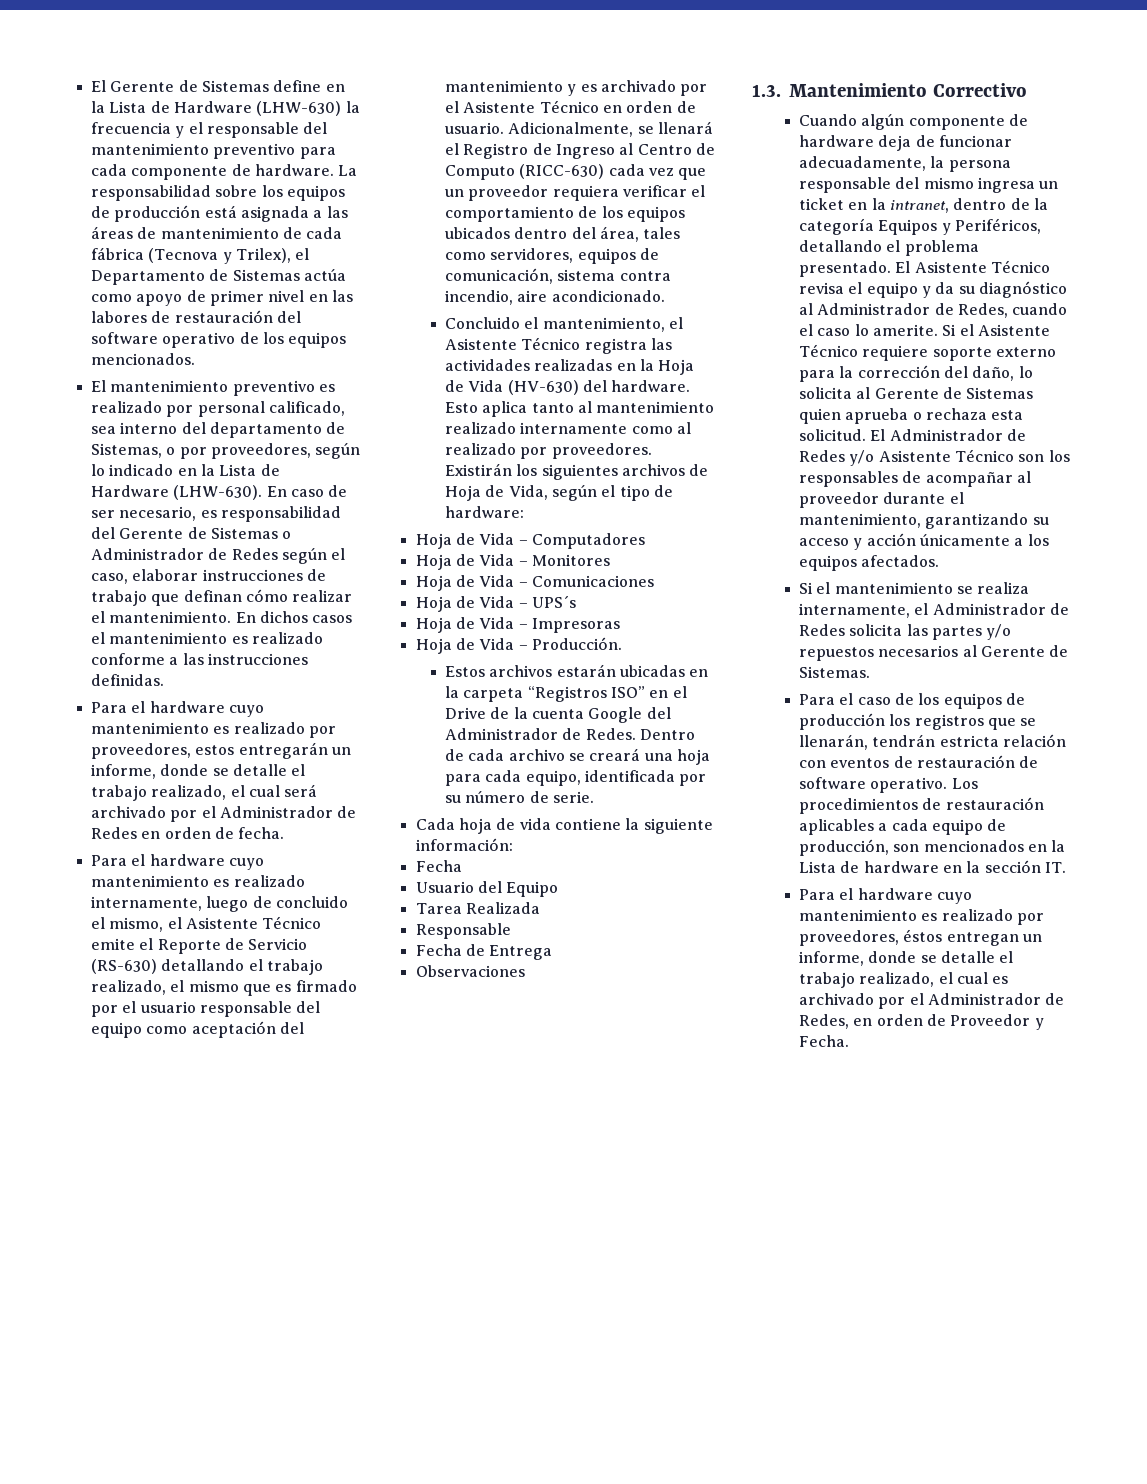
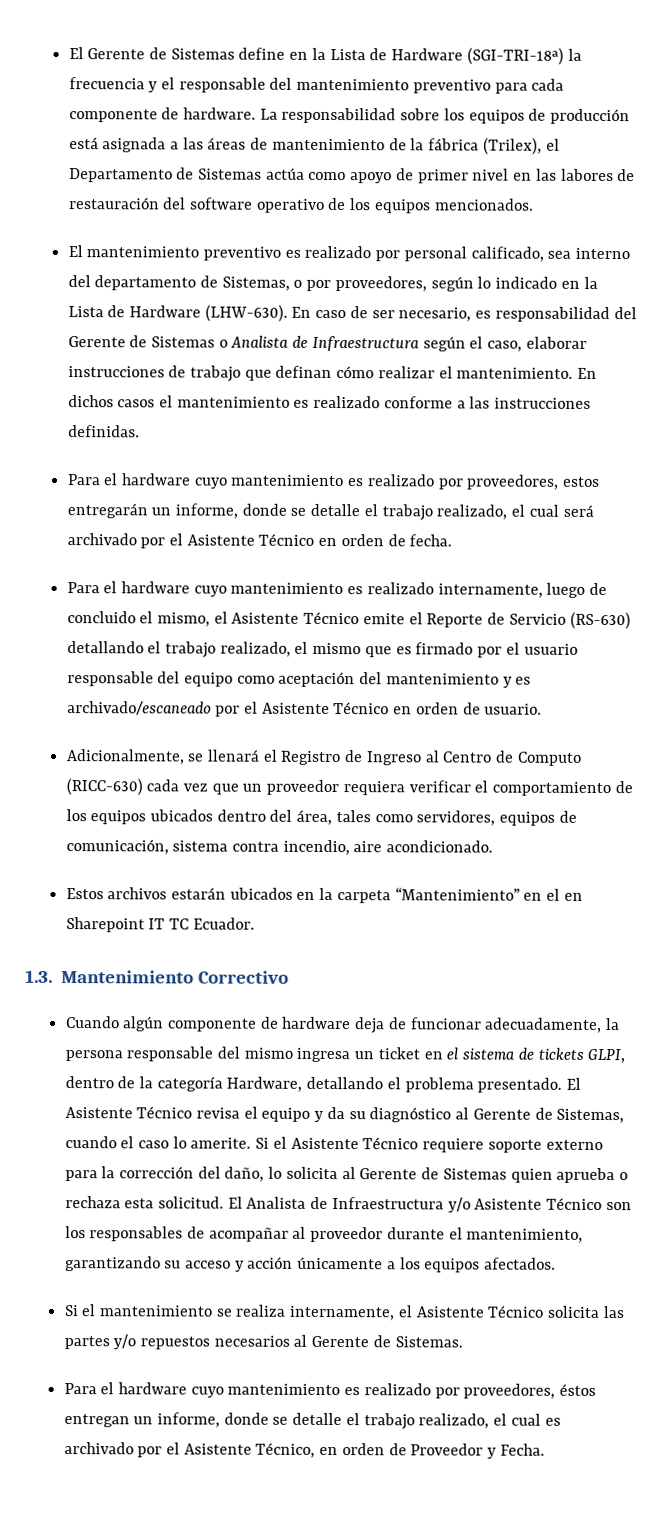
[256,101,342,116] (LHW-630) -> [466,47,564,65] (SGI-TRI-18ª)
[306,227,343,239] [91,247,292,264] cada fábrica (Tecnova y Trilex), -> [410,137,542,155] la fábrica (Trilex),
[91,548,278,560] Administrador de Redes -> [230,335,420,352] Analista de Infraestructura
[220,806,357,818] [91,827,138,839] Administrador de Redes -> [186,533,315,546] Asistente Técnico
[601,80,677,92] archivado -> [66,701,212,716] archivado/escaneado
(505, 128) none -> (543, 709) //
[445,317,684,332] [445,337,673,354] [445,359,695,375] [445,380,691,395] [445,401,715,417] [445,422,692,434] [445,443,652,459] [445,463,709,480] [445,485,674,501] [445,506,525,518] [415,533,645,549] [415,554,610,570] [415,575,654,591] [415,596,576,612] [415,617,620,633] [415,637,622,654] // Concluido el mantenimiento, el Asistente Técnico registra las actividades realizadas en la Hoja de Vida (HV-630) del hardware. Esto aplica tanto al mantenimiento realizado internamente como al realizado por proveedores. Existirán los siguientes archivos de Hoja de Vida, según el tipo de hardware: // Hoja de Vida – Computadores // Hoja de Vida – Monitores // Hoja de Vida – Comunicaciones // Hoja de Vida – UPS´s // Hoja de Vida – Impresoras // Hoja de Vida – Producción. -> (494, 846) none
[620,665,686,677] ubicadas -> [229,887,293,900] ubicados
[527,686,687,702] [445,707,671,723] [445,728,696,740] [445,748,711,765] [445,770,707,786] [445,791,595,803] [415,818,713,834] [415,838,513,851] [415,860,462,872] [415,881,559,897] [415,902,540,914] [415,923,511,939] [415,944,553,960] [415,965,525,977] “Registros ISO” en el Drive de la cuenta Google del Administrador de Redes. Dentro de cada archivo se creará una hoja para cada equipo, identificada por su número de serie. // Cada hoja de vida contiene la siguiente información: // Fecha // Usuario del Equipo // Tarea Realizada // Responsable // Fecha de Entrega // Observaciones -> [394,887,583,901] [65,917,255,933] “Mantenimiento” en el en Sharepoint IT TC Ecuador.
[871,198,950,213] la intranet, -> [446,1047,626,1064] el sistema de tickets GLPI,
[878,218,1042,235] Equipos y Periféricos, -> [226,1076,303,1092] Hardware,
[817,303,1009,318] Administrador de Redes, -> [472,1107,625,1124] Gerente de Sistemas,
[889,429,1027,441] [799,450,846,462] Administrador de Redes -> [246,1196,444,1210] Analista de Infraestructura
[932,603,1070,615] [799,624,846,636] Administrador de Redes -> [415,1305,544,1318] Asistente Técnico
[799,693,1026,709] [799,713,1037,730] [799,734,1067,750] [799,755,1039,768] [799,777,978,793] [799,797,1044,814] [799,819,1007,835] [799,839,1066,856] [799,860,1067,873] // Para el caso de los equipos de producción los registros que se llenarán, tendrán estricta relación con eventos de restauración de software operativo. Los procedimientos de restauración aplicables a cada equipo de producción, son mencionados en la Lista de hardware en la sección IT. -> (463, 1342) none
[928,993,1065,1005] [799,1014,850,1029] Administrador de Redes, -> [183,1442,316,1458] Asistente Técnico,

